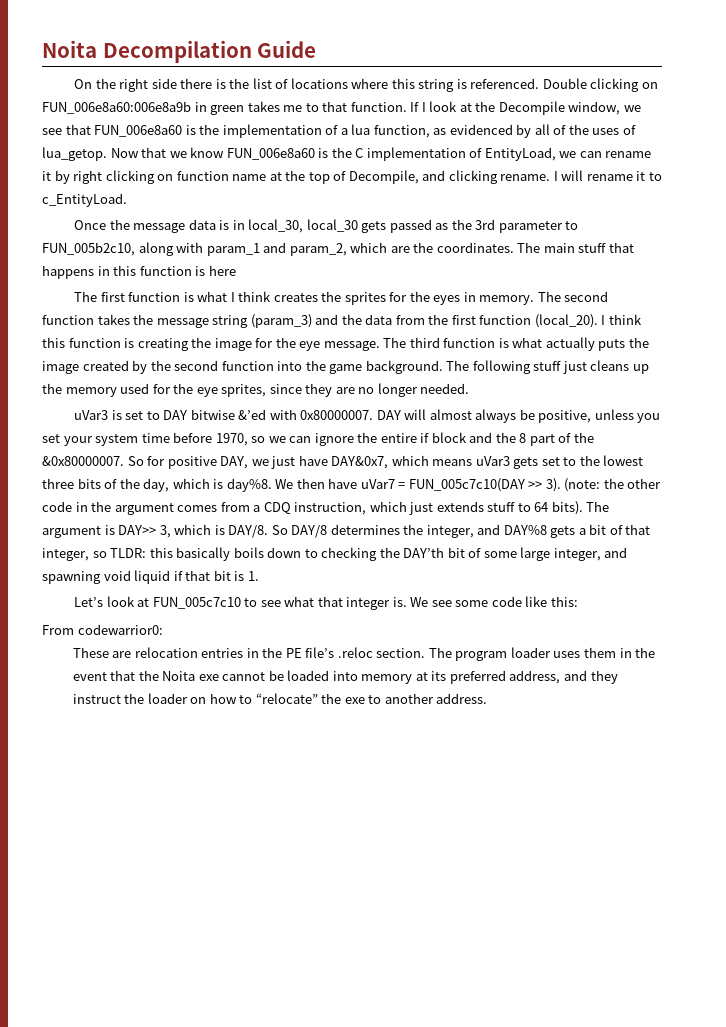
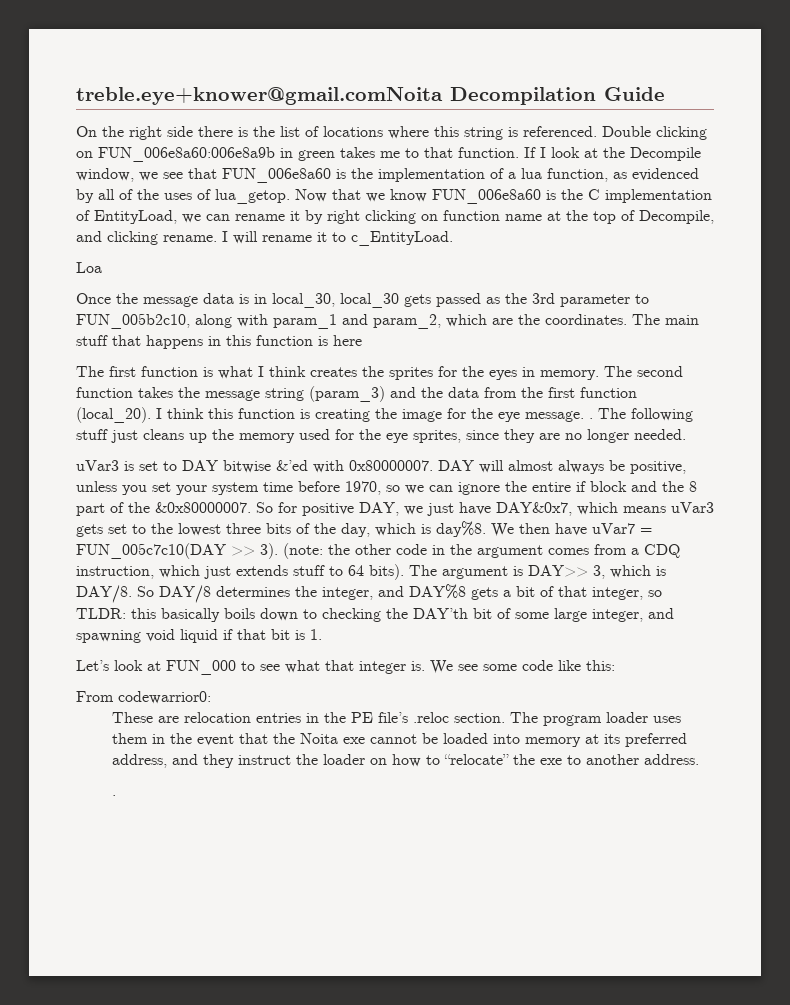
[42,40,97,58] Noita -> [76,87,443,105] treble.eye+knower@gmail.comNoita
(127, 200) none -> [76,262,102,273] // Loa
[383,337,649,351] [42,360,443,374] The third function is what actually puts the image created by the second function into the game background. -> [589,418,593,419] .
[152,597,241,609] FUN_005c7c10 -> [166,660,236,675] FUN_000
(488, 698) none -> [111,795,116,796] // .

